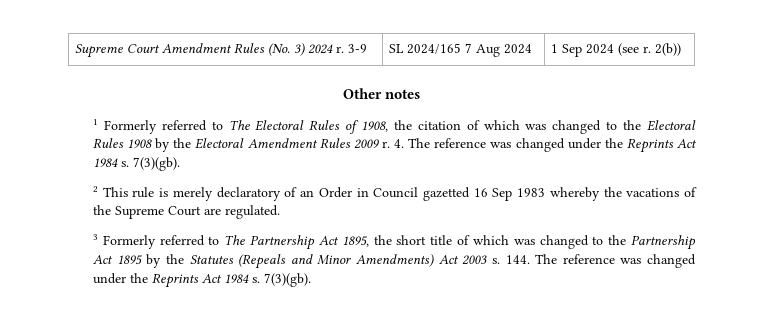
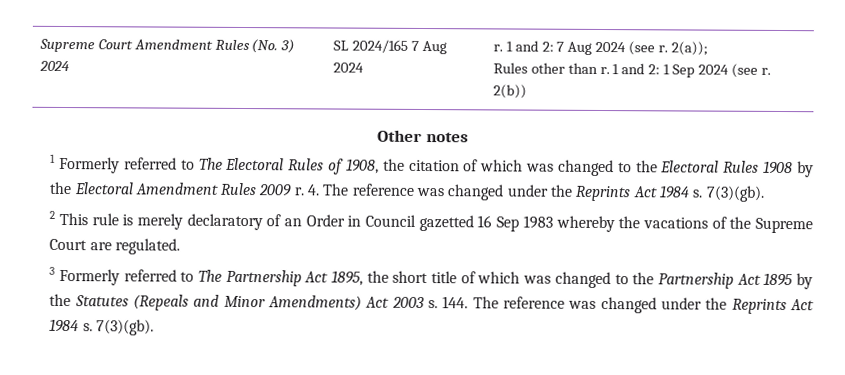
[335,44,367,53] r. 3-9 -> (70, 66) none
(532, 49) none -> [492,40,709,56] [492,62,661,75] r. 1 and 2: 7 Aug 2024 (see r. 2(a)); // Rules other than r. 1 and 2:

